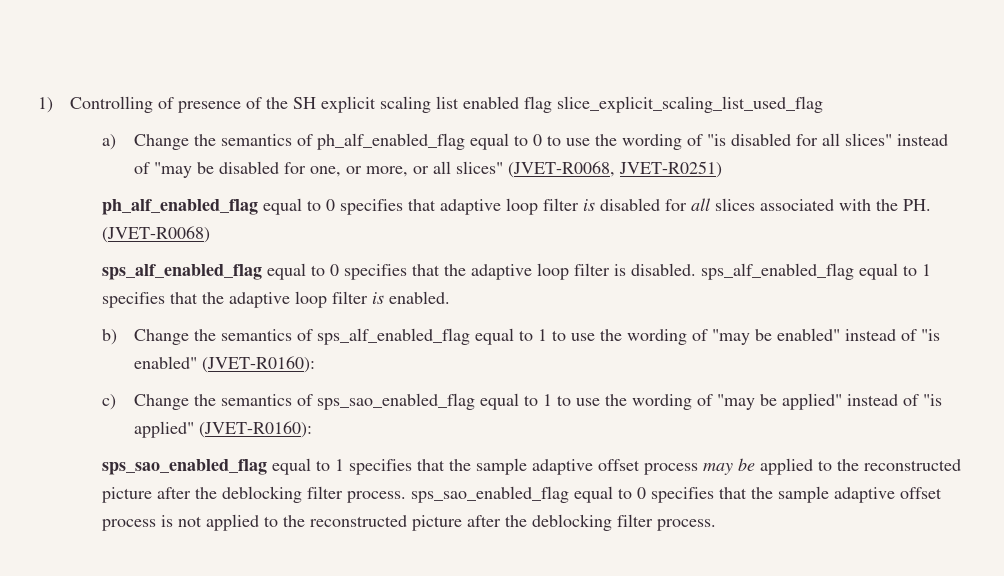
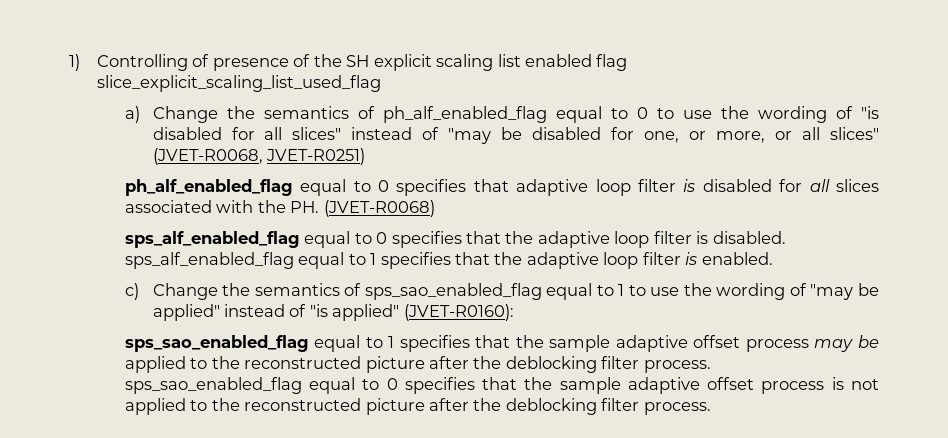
[101,328,940,345] [133,356,315,373] [101,394,313,410] b) Change the semantics of sps_alf_enabled_flag equal to 1 to use the wording of "may be enabled" instead of "is enabled" (JVET-R0160): // c) Change the semantics of -> [124,283,362,300] c) Change the semantics of

